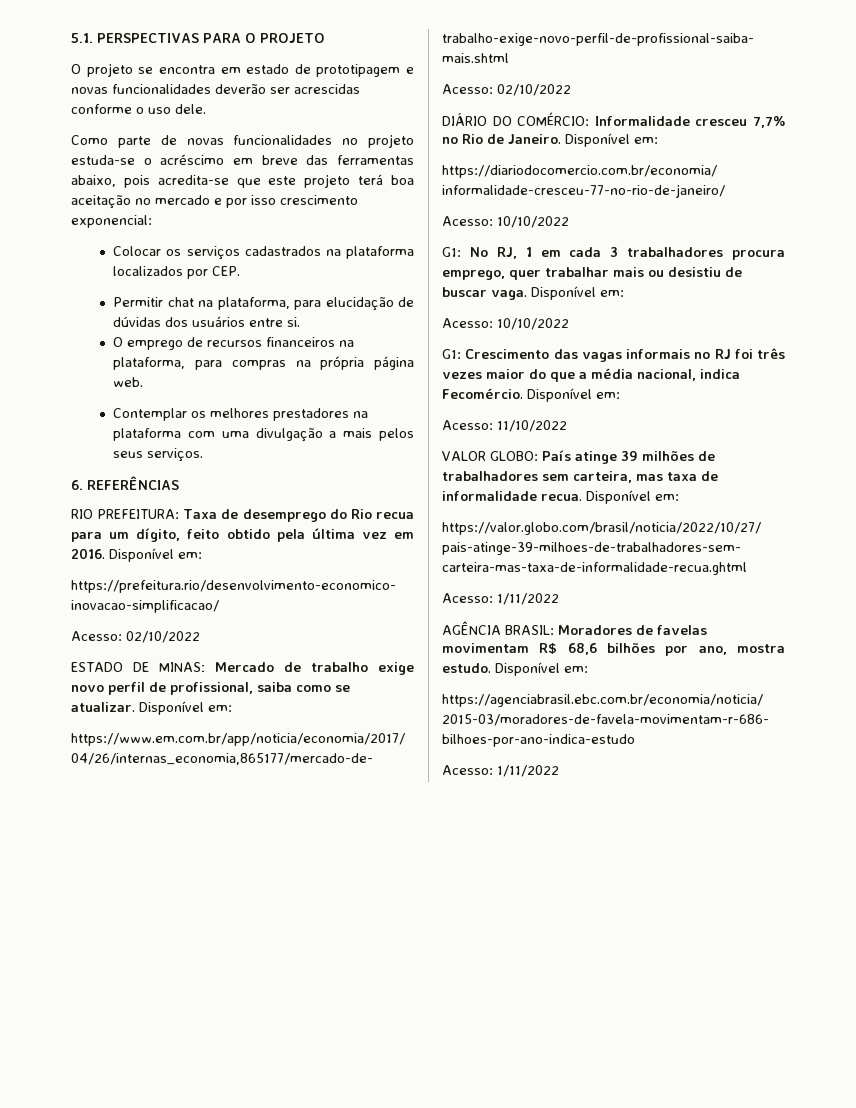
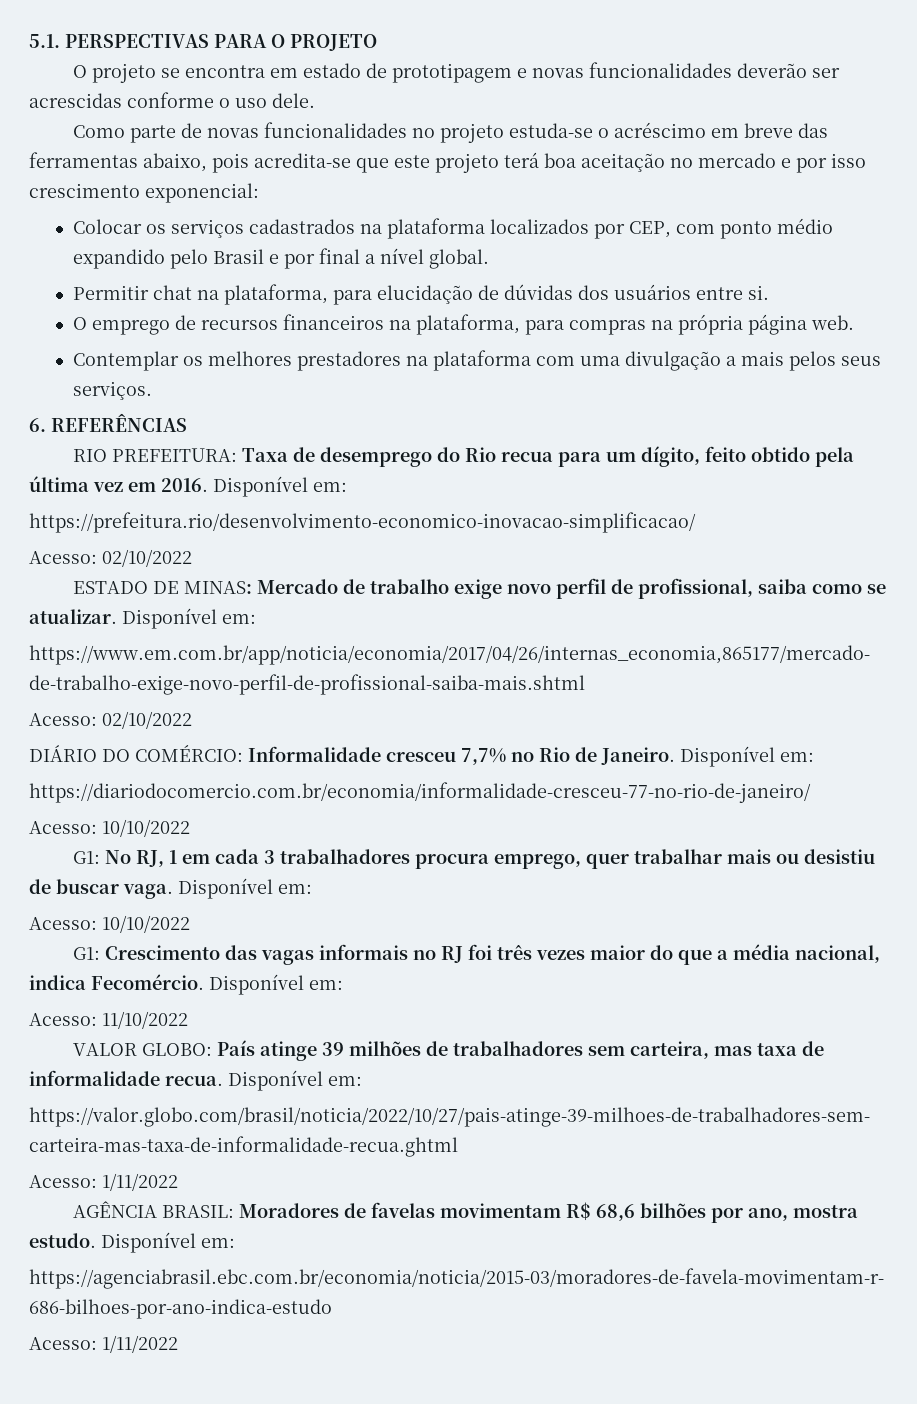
[212,266,241,276] CEP. -> [628,218,833,239] [72,248,489,269] CEP, com ponto médio expandido pelo Brasil e por final a nível global.

